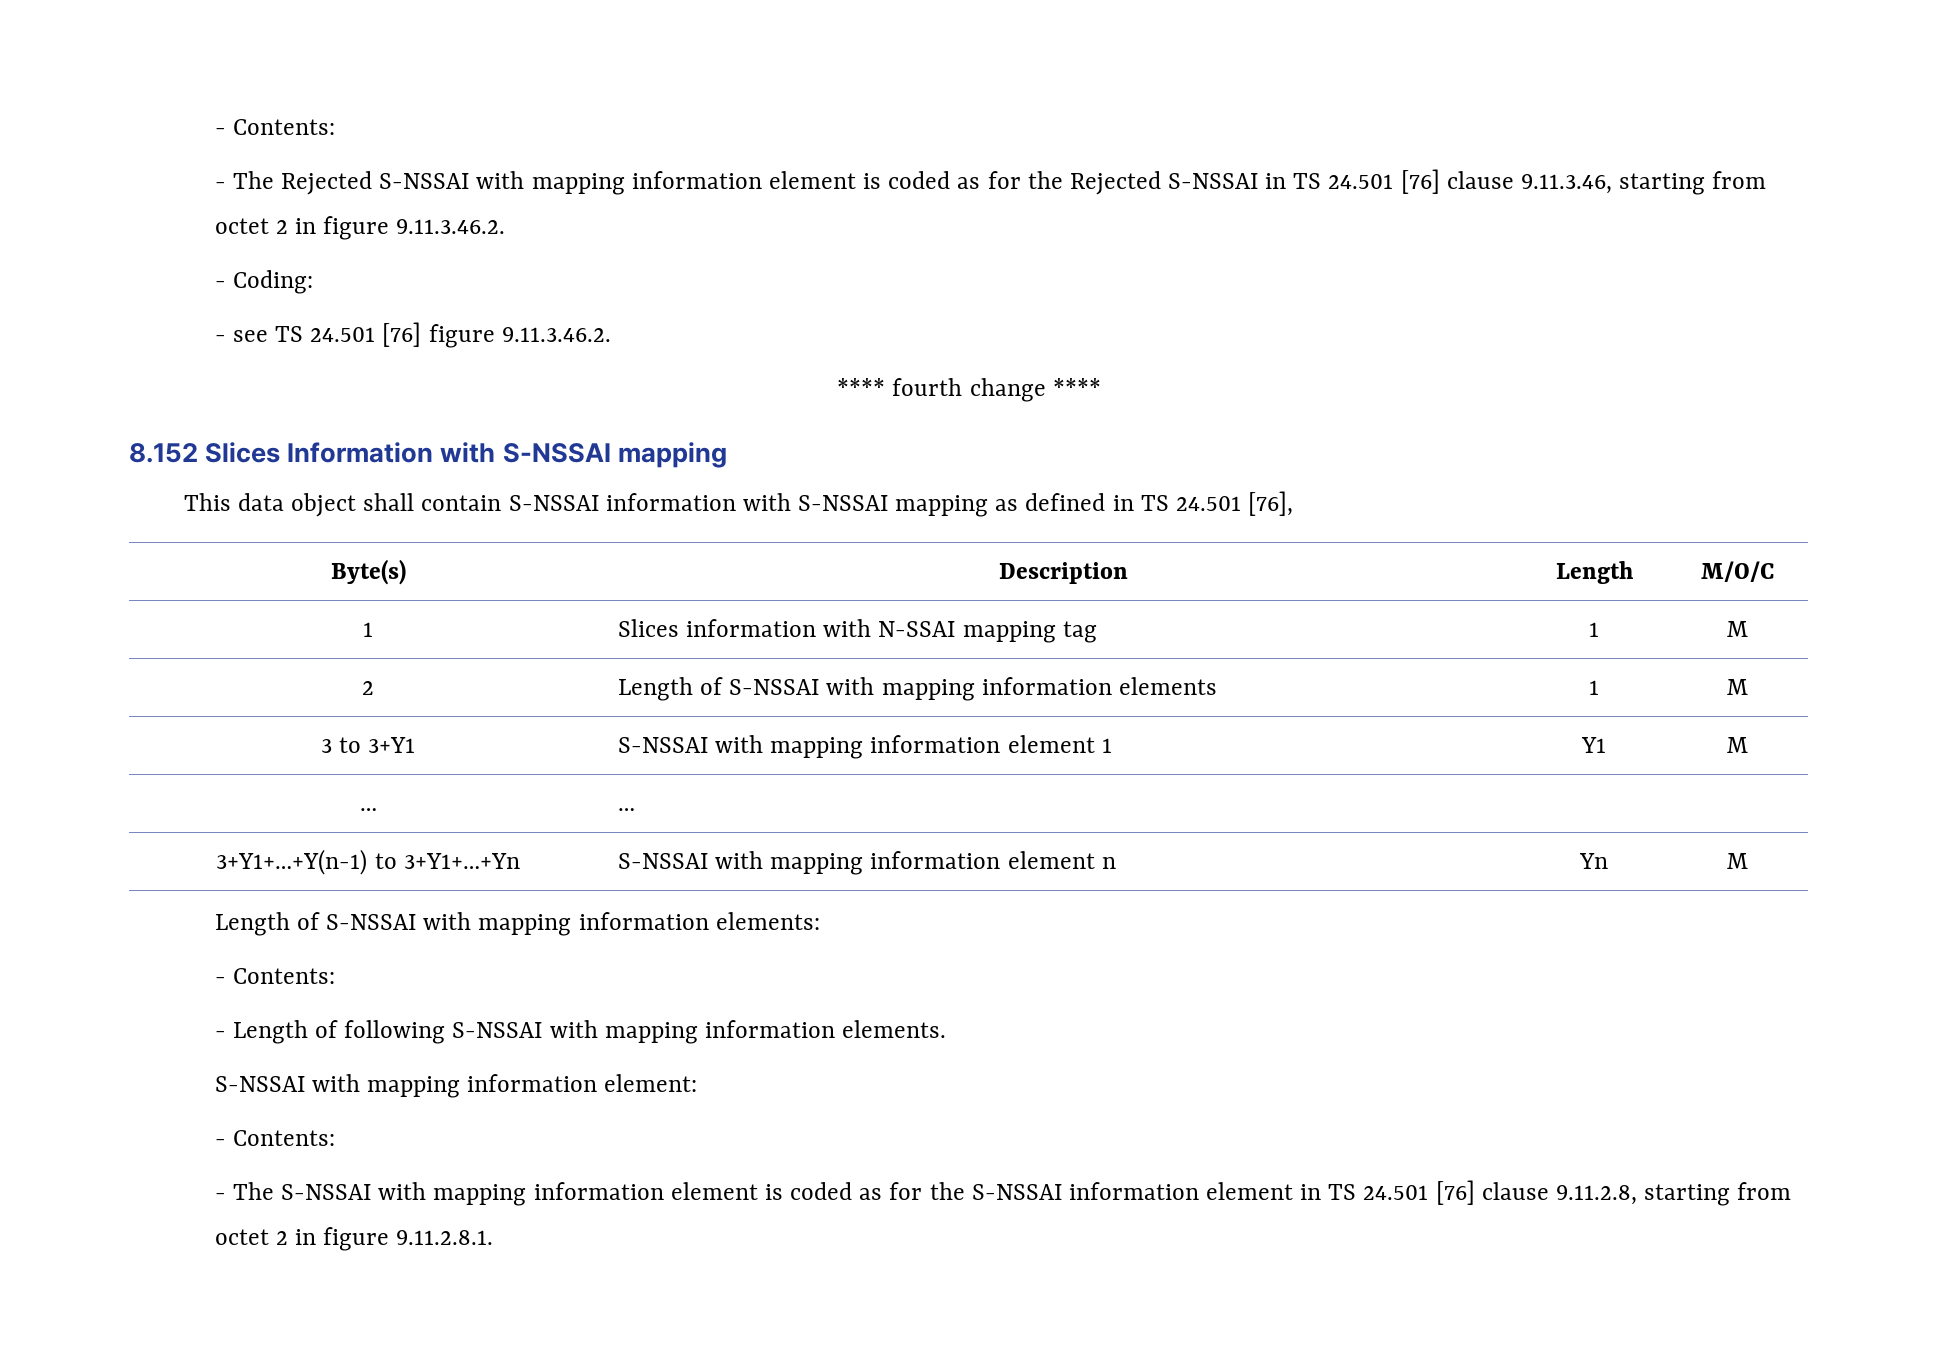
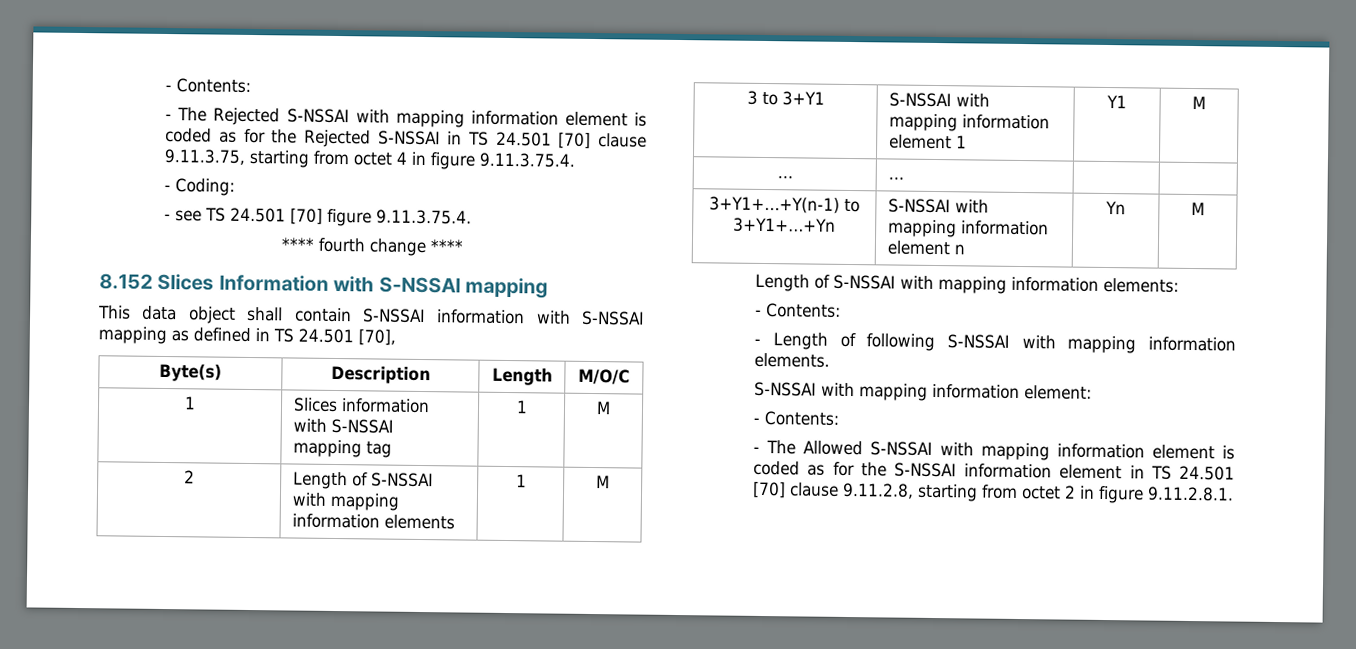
[1400,169,1767,195] [214,216,506,240] [76] clause 9.11.3.46, starting from octet 2 in figure 9.11.3.46.2. -> [558,132,647,149] [164,148,576,170] [70] clause 9.11.3.75, starting from octet 4 in figure 9.11.3.75.4.
[382,322,611,348] [76] figure 9.11.3.46.2. -> [290,208,473,227] [70] figure 9.11.3.75.4.
[1248,491,1294,516] [76], -> [358,329,396,346] [70],
[878,621,956,637] N-SSAI -> [330,418,394,434] S-NSSAI
(275, 1191) none -> [803,440,864,456] Allowed
[1435,1180,1475,1205] [76] -> [752,481,787,499] [70]

